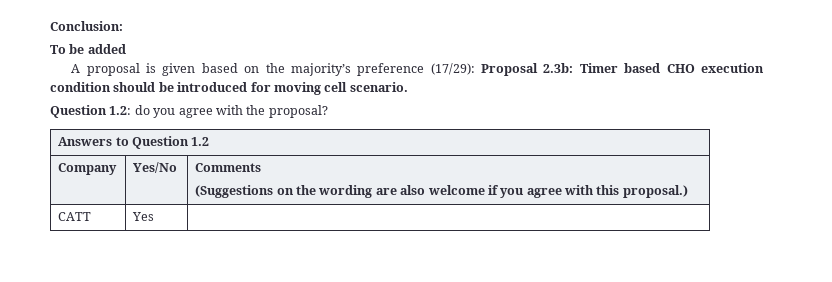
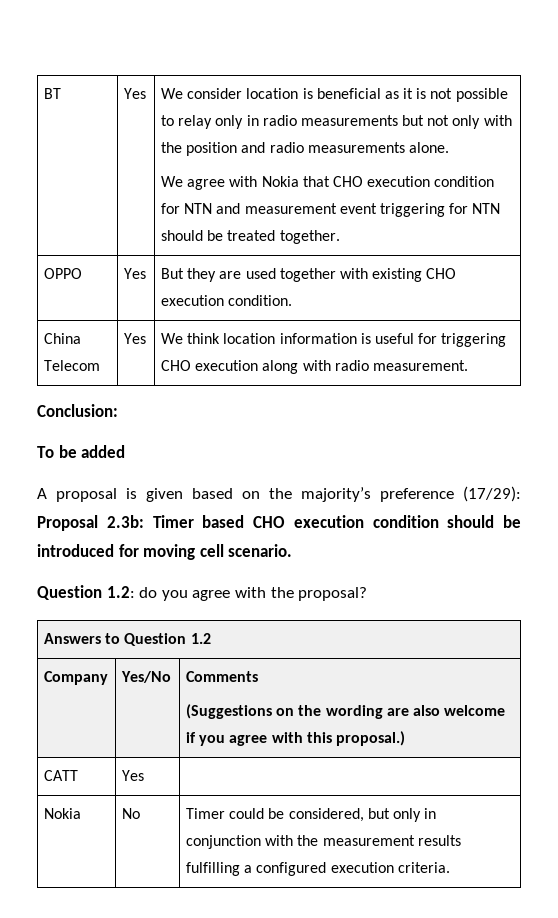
(50, 26) none -> [43,88,61,99] [123,88,146,99] [160,88,508,102] [160,115,512,129] [160,142,449,156] [160,176,495,190] [160,203,501,217] [160,230,340,244] [43,268,82,279] [123,268,146,279] [160,268,457,282] [160,295,293,306] [43,333,81,344] [43,360,100,371] [123,333,146,344] [160,333,507,347] [160,360,468,374] BT | Yes | We consider location is beneficial as it is not possible to relay only in radio measurements but not only with the position and radio measurements alone. // We agree with Nokia that CHO execution condition for NTN and measurement event triggering for NTN should be treated together. // OPPO | Yes | But they are used together with existing CHO execution condition. // China Telecom | Yes | We think location information is useful for triggering CHO execution along with radio measurement. //
(155, 216) none -> [43,808,81,819] [121,808,140,819] [185,808,437,822] [185,835,461,849] [185,862,450,876] // Nokia | No | Timer could be considered, but only in conjunction with the measurement results fulfilling a configured execution criteria.

